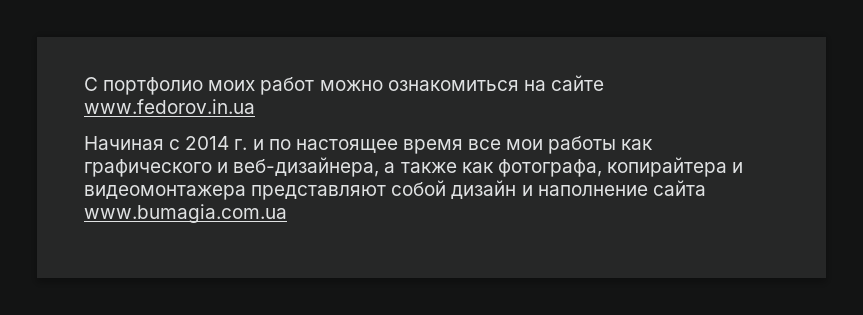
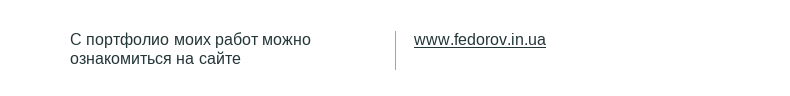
[84,136,654,154] [84,157,744,177] [84,180,706,200] [84,204,287,223] // Начиная с 2014 г. и по настоящее время все мои работы как графического и веб-дизайнера, а также как фотографа, копирайтера и видеомонтажера представляют собой дизайн и наполнение сайта www.bumagia.com.ua -> (546, 39) none

